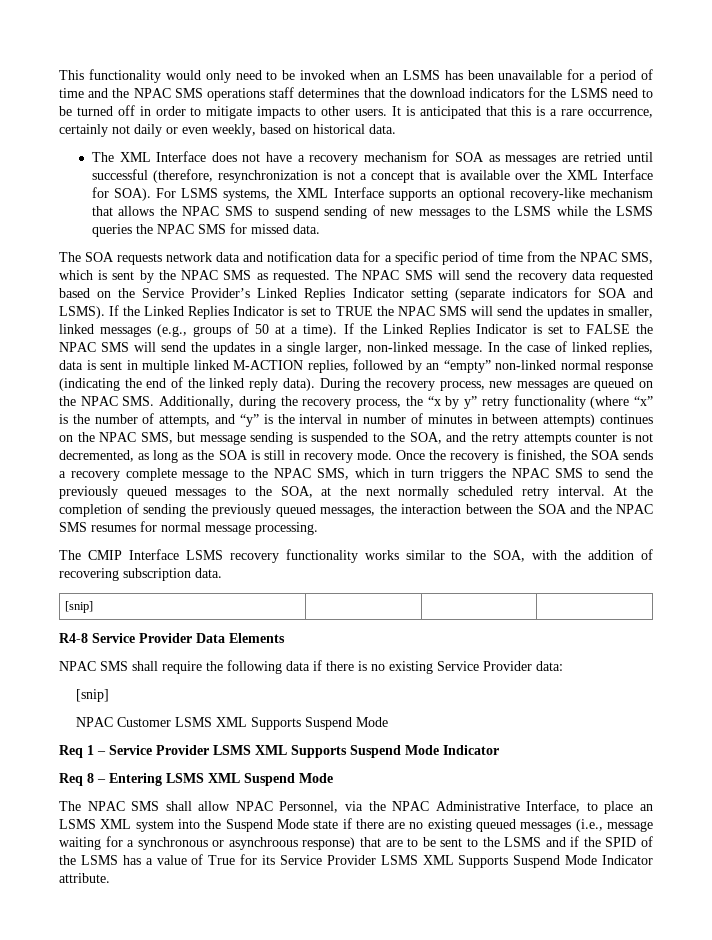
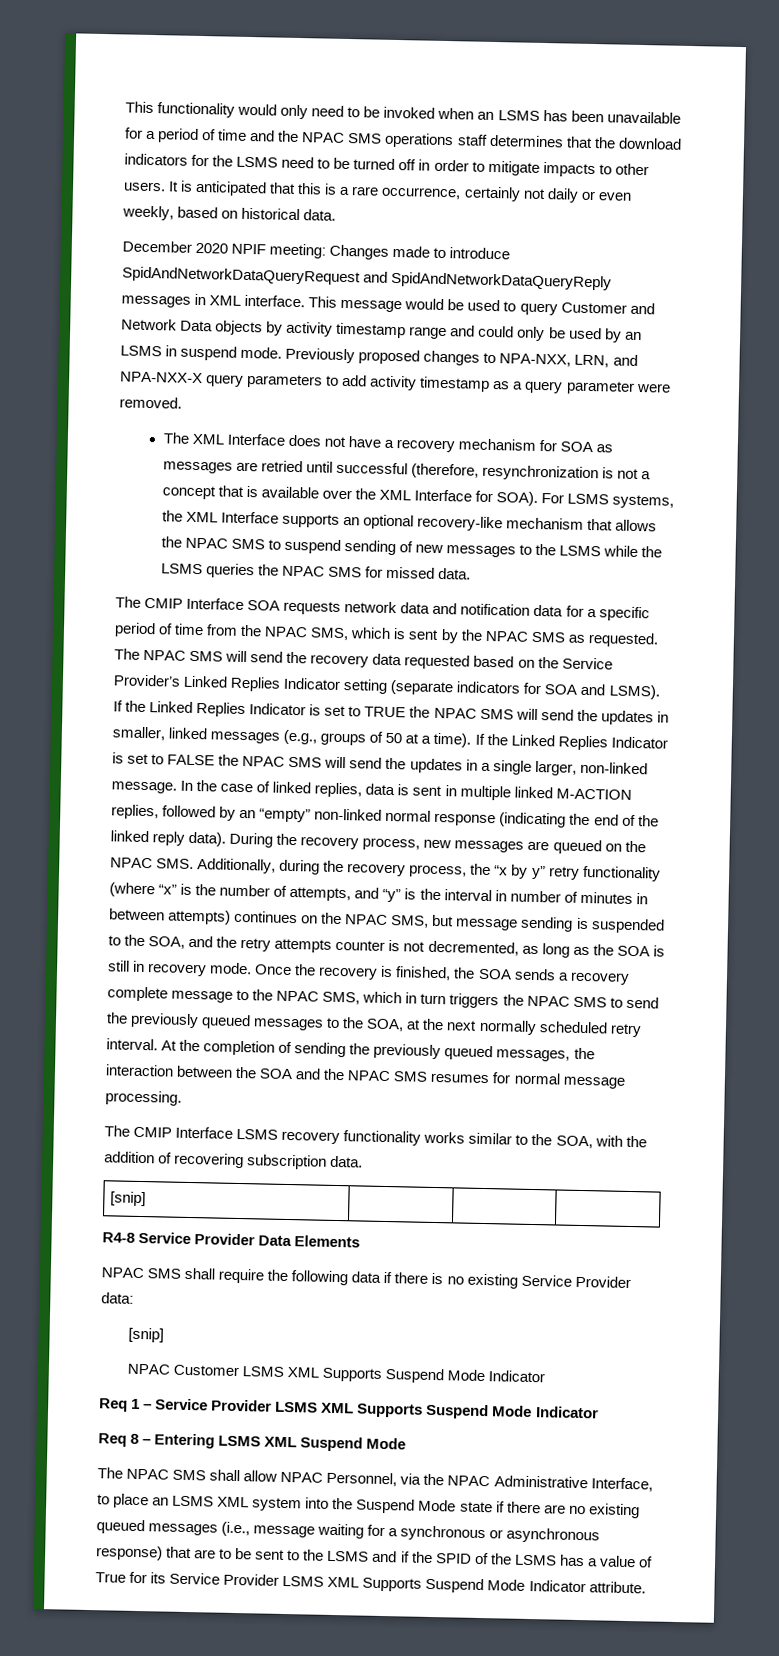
(396, 129) none -> [122,240,511,260] [122,266,613,291] [121,293,655,316] [121,318,642,343] [120,345,638,368] [120,371,671,395] [119,396,182,409] // December 2020 NPIF meeting: Changes made to introduce SpidAndNetworkDataQueryRequest and SpidAndNetworkDataQueryReply messages in XML interface. This message would be used to query Customer and Network Data objects by activity timestamp range and could only be used by an LSMS in suspend mode. Previously proposed changes to NPA-NXX, LRN, and NPA-NXX-X query parameters to add activity timestamp as a query parameter were removed.
(81, 257) none -> [144,597,245,610] CMIP Interface
(389, 722) none -> [488,1370,546,1383] Indicator
[228,837,298,850] asynchroous -> [506,1527,601,1544] asynchronous

